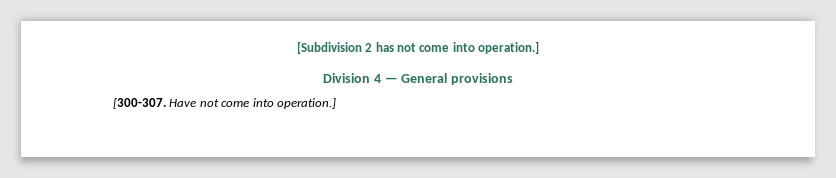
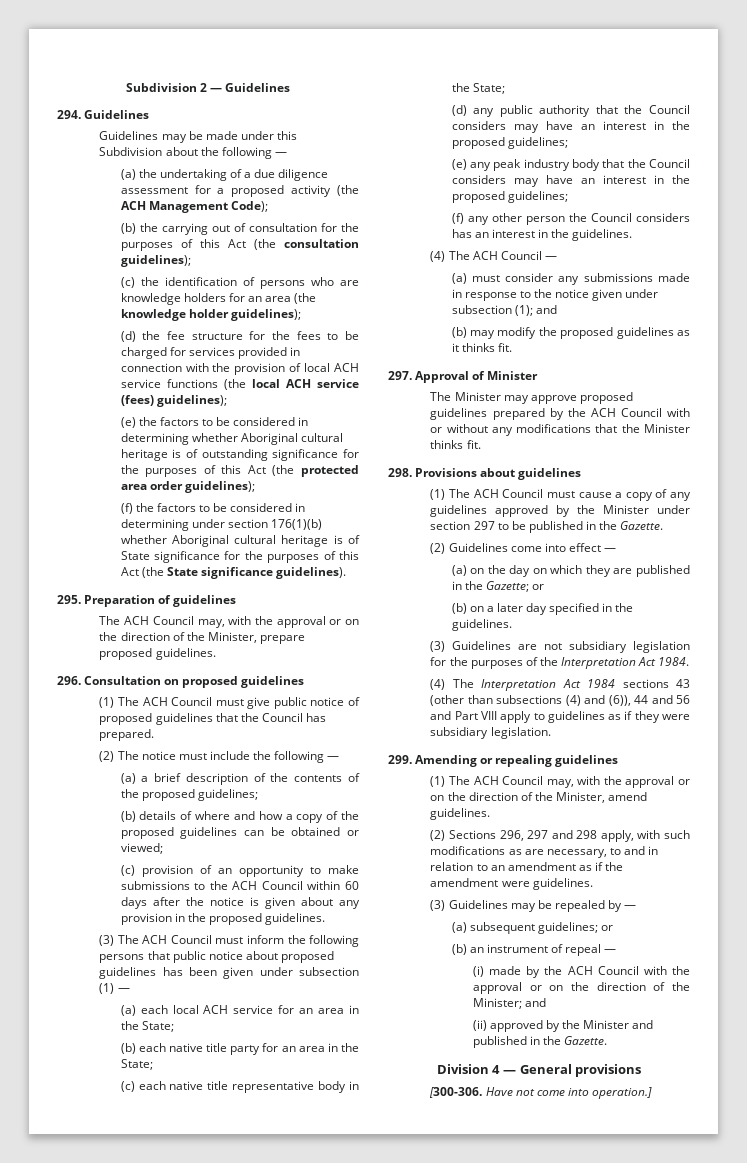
[296,41,540,54] [Subdivision 2 has not come into operation.] -> [125,83,291,92] [57,110,150,119] [99,131,297,143] [99,147,287,159] [120,169,329,181] [120,185,359,197] [120,201,268,213] [120,223,360,235] [120,239,359,251] [120,255,191,267] [120,277,359,289] [120,293,317,305] [120,309,301,321] [120,331,359,342] [120,347,301,359] [120,363,359,375] [120,379,359,390] [120,395,227,407] [120,417,309,428] [120,433,343,445] [120,449,359,461] [120,465,360,477] [120,481,255,493] [120,503,306,514] [120,519,322,531] [120,535,360,547] [120,551,359,563] [120,567,347,579] [57,595,237,607] [99,616,360,628] [99,632,305,644] [99,648,216,660] [57,676,305,688] [99,697,361,709] [99,713,326,725] [99,729,155,741] [99,751,340,763] [120,773,360,785] [120,789,258,801] [120,811,359,823] [120,827,359,839] [120,843,163,854] [120,865,359,877] [120,881,360,890] [120,897,361,909] [120,913,326,925] [99,935,359,947] [99,951,334,963] [99,967,359,979] [99,983,130,994] [120,1005,359,1016] [120,1021,174,1032] [120,1043,359,1055] [120,1059,153,1070] [120,1081,359,1093] [451,83,505,94] [451,105,690,117] [451,121,690,133] [451,137,568,149] [451,159,690,171] [451,175,690,187] [451,191,568,203] [451,213,690,225] [451,229,633,241] [430,251,557,262] [451,273,690,285] [451,289,659,301] [451,305,557,316] [451,327,690,339] [451,343,512,352] [388,371,539,383] [430,392,633,404] [430,408,690,420] [430,424,690,436] [430,440,481,449] [388,468,582,480] [430,489,691,501] [430,505,690,517] [430,521,664,533] [430,543,616,554] [451,565,690,577] [451,581,544,592] [451,603,634,615] [451,619,512,631] [430,641,690,653] [430,657,690,669] [430,679,690,691] [430,695,690,706] [430,711,690,723] [430,727,551,739] [388,755,619,767] [430,776,690,788] [430,792,648,803] [430,808,491,820] [430,830,690,842] [430,846,659,858] [430,862,624,871] [430,878,593,890] [430,900,637,912] [451,922,613,934] [451,944,617,956] [472,966,690,978] [472,982,690,994] [472,998,547,1009] [472,1020,654,1032] [472,1036,608,1048] Subdivision 2 — Guidelines // 294. Guidelines // Guidelines may be made under this Subdivision about the following — // (a) the undertaking of a due diligence assessment for a proposed activity (the ACH Management Code); // (b) the carrying out of consultation for the purposes of this Act (the consultation guidelines); // (c) the identification of persons who are knowledge holders for an area (the knowledge holder guidelines); // (d) the fee structure for the fees to be charged for services provided in connection with the provision of local ACH service functions (the local ACH service (fees) guidelines); // (e) the factors to be considered in determining whether Aboriginal cultural heritage is of outstanding significance for the purposes of this Act (the protected area order guidelines); // (f) the factors to be considered in determining under section 176(1)(b) whether Aboriginal cultural heritage is of State significance for the purposes of this Act (the State significance guidelines). // 295. Preparation of guidelines // The ACH Council may, with the approval or on the direction of the Minister, prepare proposed guidelines. // 296. Consultation on proposed guidelines // (1) The ACH Council must give public notice of proposed guidelines that the Council has prepared. // (2) The notice must include the following — // (a) a brief description of the contents of the proposed guidelines; // (b) details of where and how a copy of the proposed guidelines can be obtained or viewed; // (c) provision of an opportunity to make submissions to the ACH Council within 60 days after the notice is given about any provision in the proposed guidelines. // (3) The ACH Council must inform the following persons that public notice about proposed guidelines has been given under subsection (1) — // (a) each local ACH service for an area in the State; // (b) each native title party for an area in the State; // (c) each native title representative body in the State; // (d) any public authority that the Council considers may have an interest in the proposed guidelines; // (e) any peak industry body that the Council considers may have an interest in the proposed guidelines; // (f) any other person the Council considers has an interest in the guidelines. // (4) The ACH Council — // (a) must consider any submissions made in response to the notice given under subsection (1); and // (b) may modify the proposed guidelines as it thinks fit. // 297. Approval of Minister // The Minister may approve proposed guidelines prepared by the ACH Council with or without any modifications that the Minister thinks fit. // 298. Provisions about guidelines // (1) The ACH Council must cause a copy of any guidelines approved by the Minister under section 297 to be published in the Gazette. // (2) Guidelines come into effect — // (a) on the day on which they are published in the Gazette; or // (b) on a later day specified in the guidelines. // (3) Guidelines are not subsidiary legislation for the purposes of the Interpretation Act 1984. // (4) The Interpretation Act 1984 sections 43 (other than subsections (4) and (6)), 44 and 56 and Part VIII apply to guidelines as if they were subsidiary legislation. // 299. Amending or repealing guidelines // (1) The ACH Council may, with the approval or on the direction of the Minister, amend guidelines. // (2) Sections 296, 297 and 298 apply, with such modifications as are necessary, to and in relation to an amendment as if the amendment were guidelines. // (3) Guidelines may be repealed by — // (a) subsequent guidelines; or // (b) an instrument of repeal — // (i) made by the ACH Council with the approval or on the direction of the Minister; and // (ii) approved by the Minister and published in the Gazette.
[113,98,167,109] [300-307. -> [429,1087,483,1098] [300-306.

